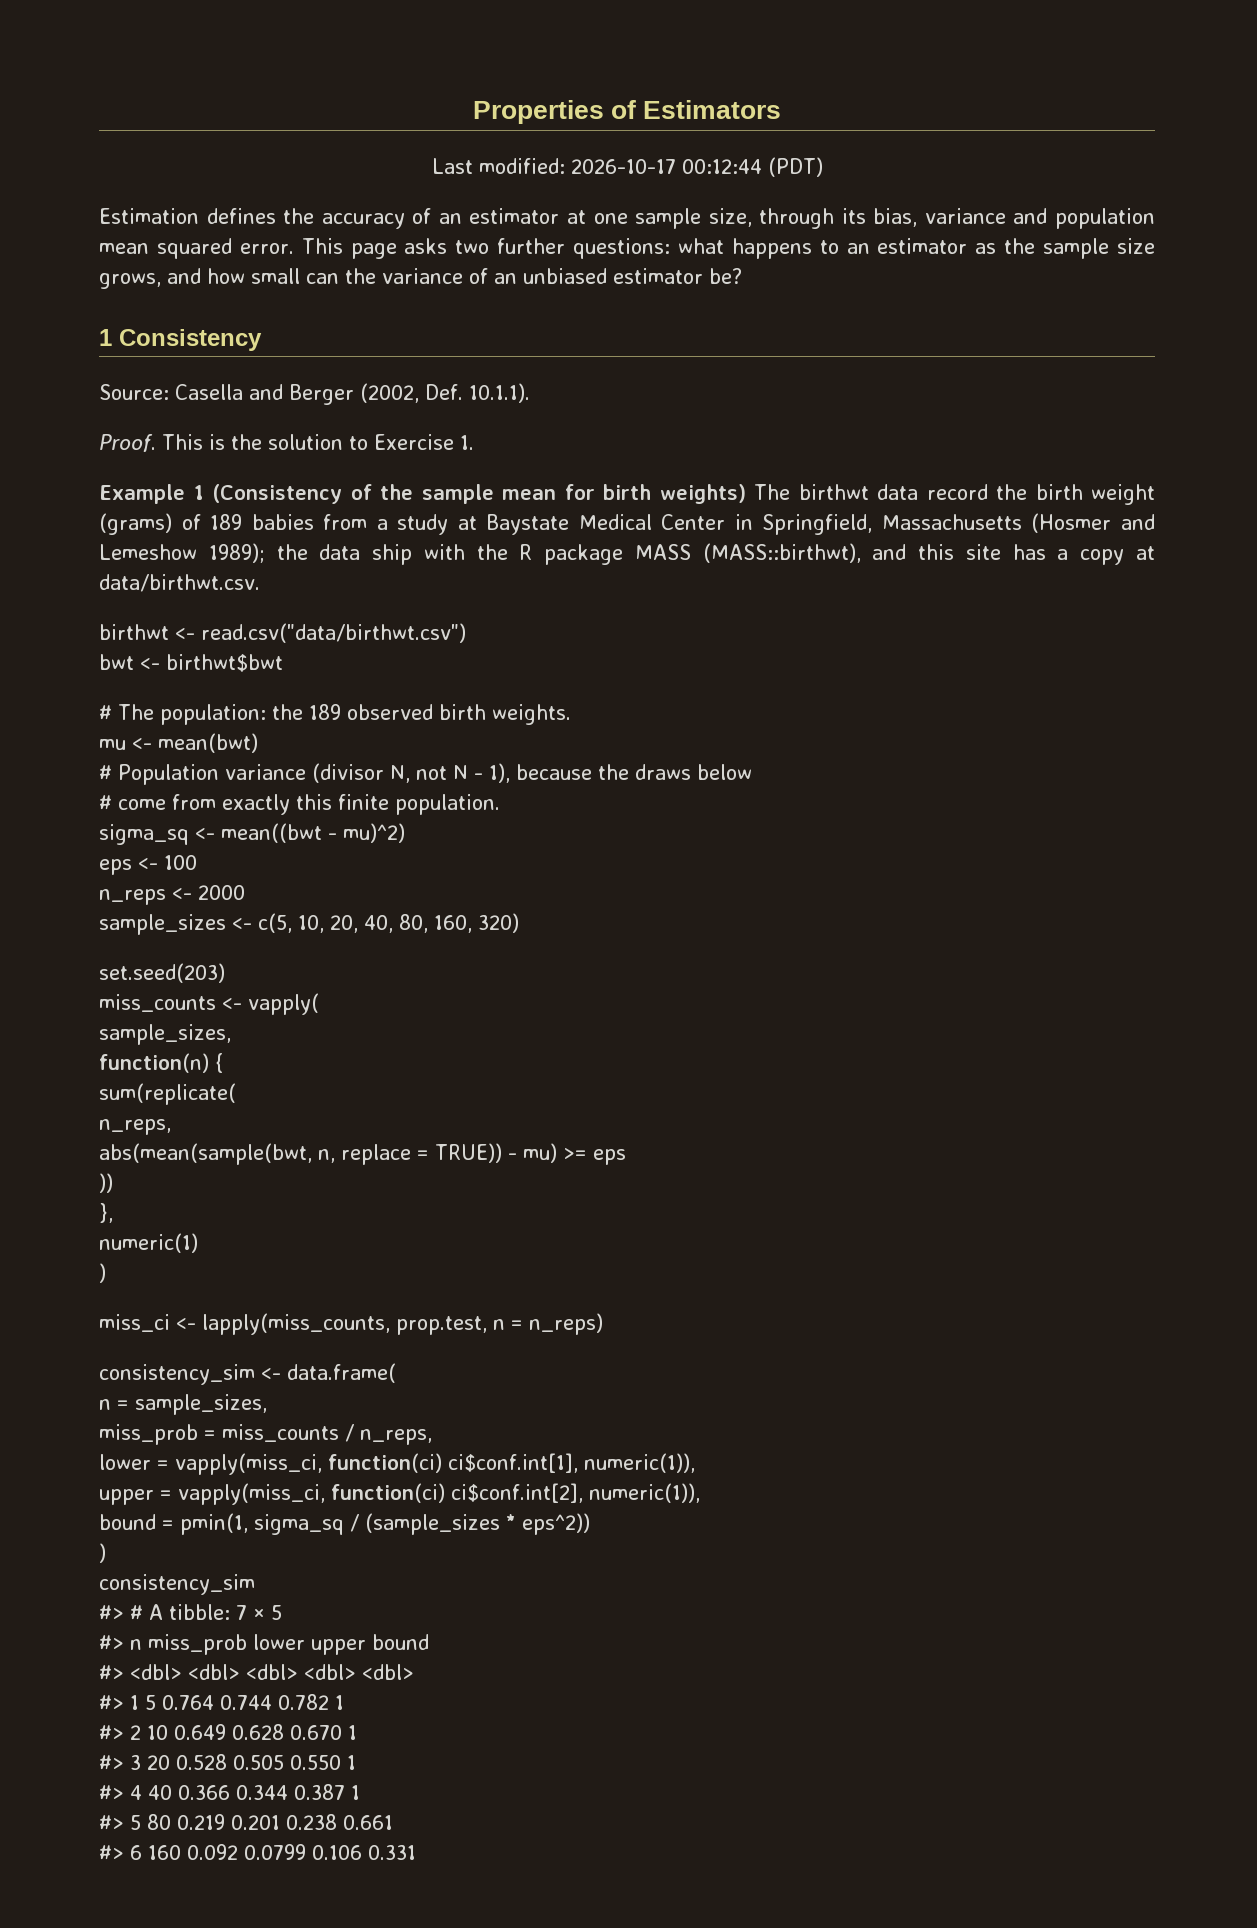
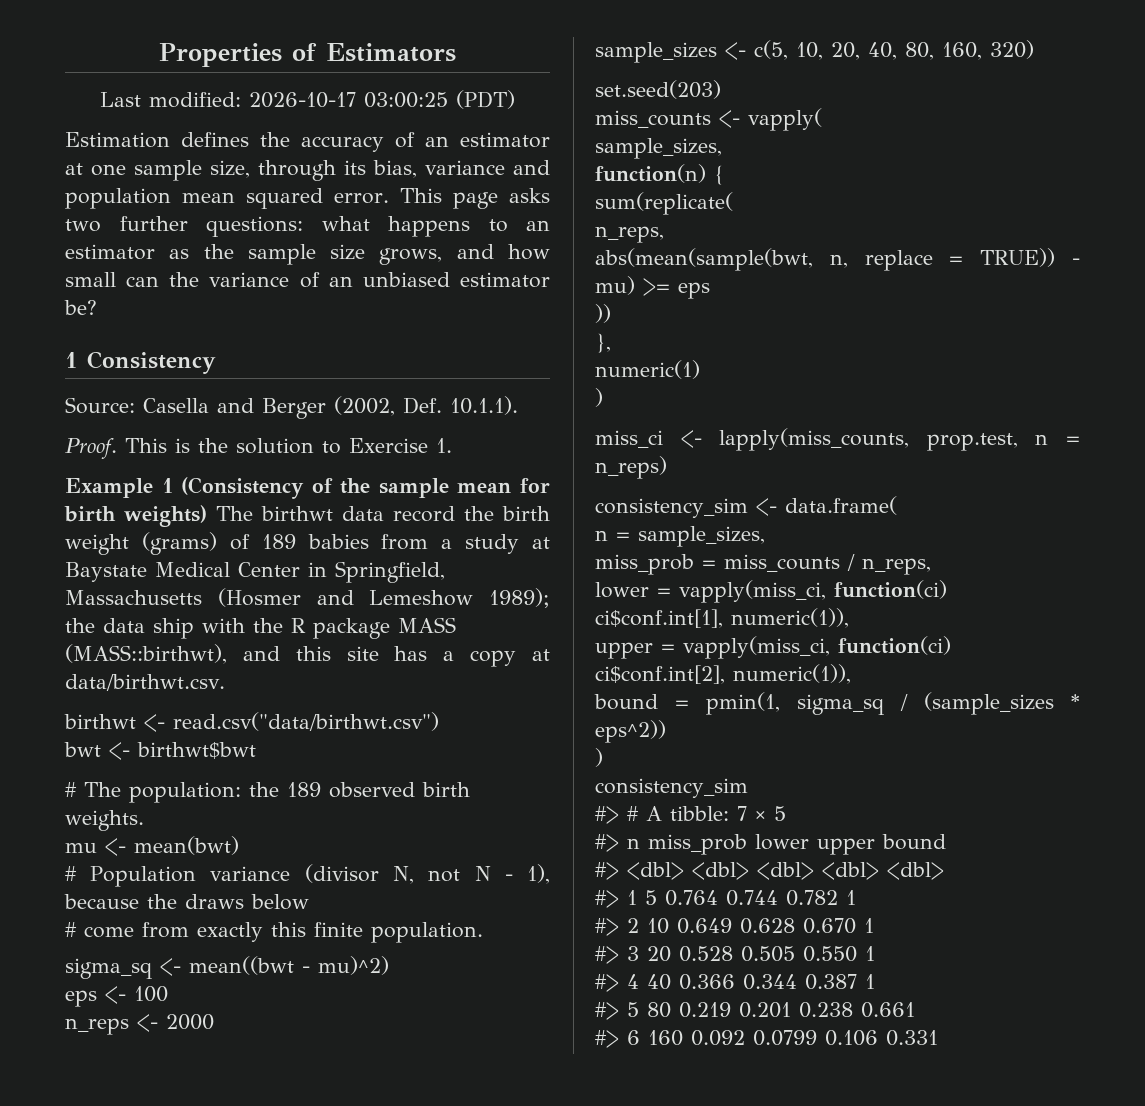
[681,159,762,174] 00:12:44 -> [364,92,448,108] 03:00:25

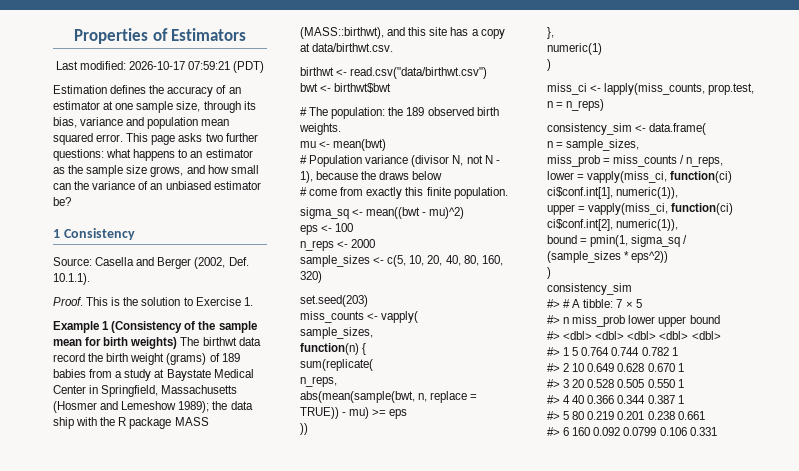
[364,92,448,108] 03:00:25 -> [188,61,231,70] 07:59:21

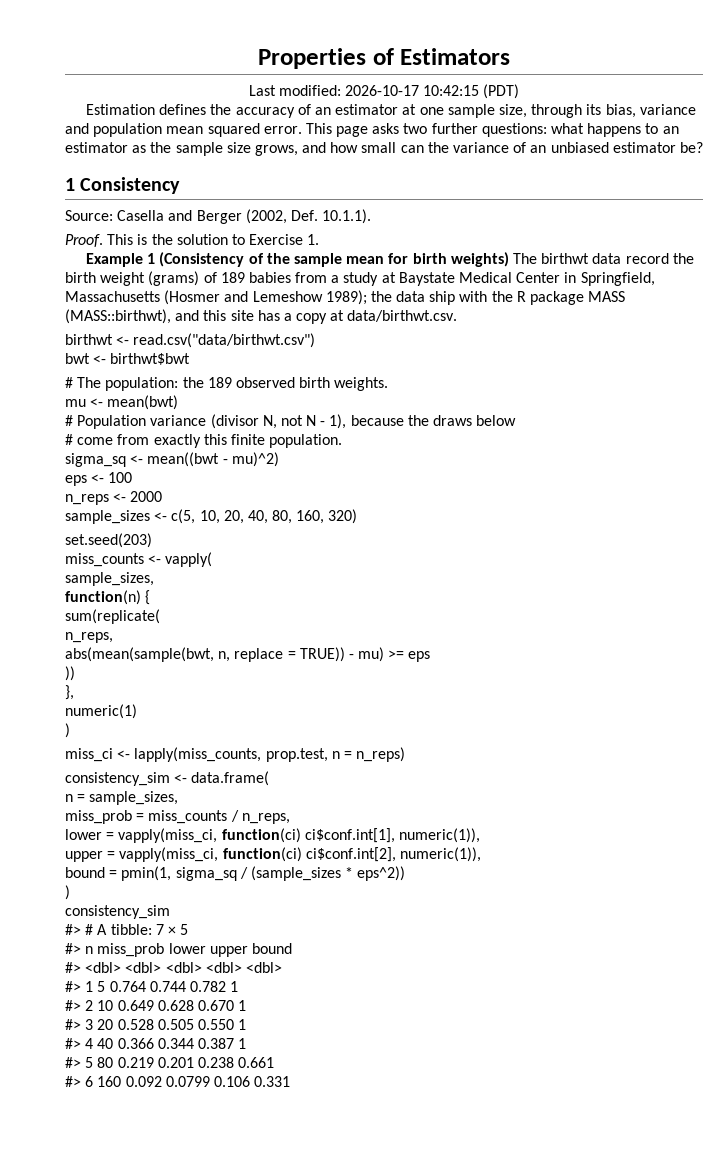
[188,61,231,70] 07:59:21 -> [423,85,480,96] 10:42:15

